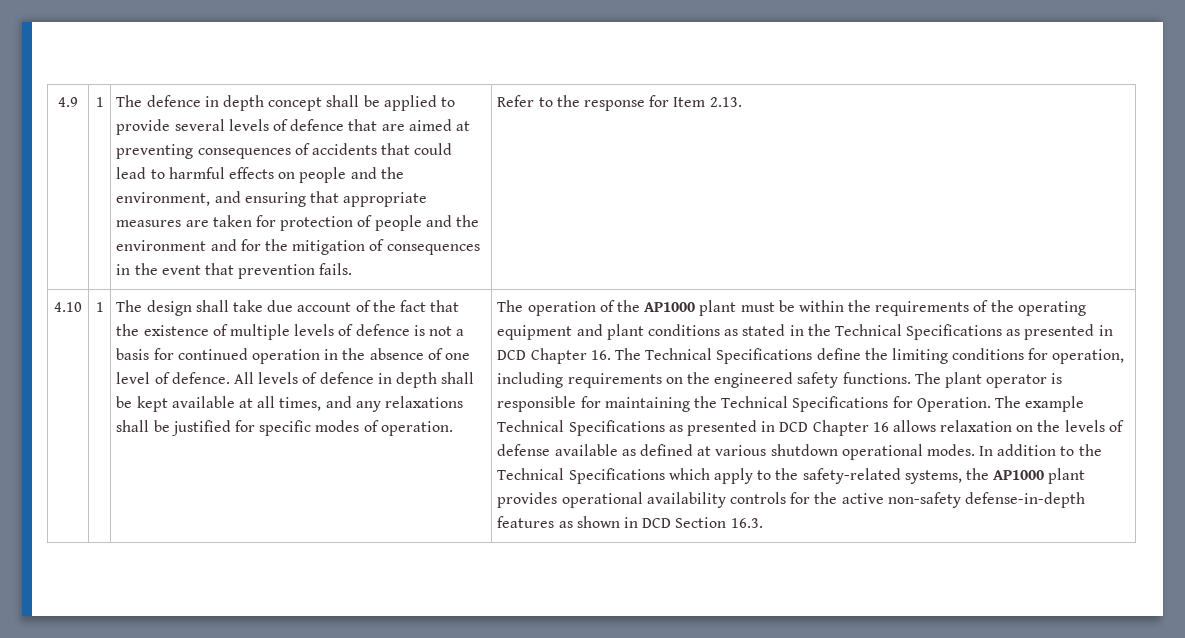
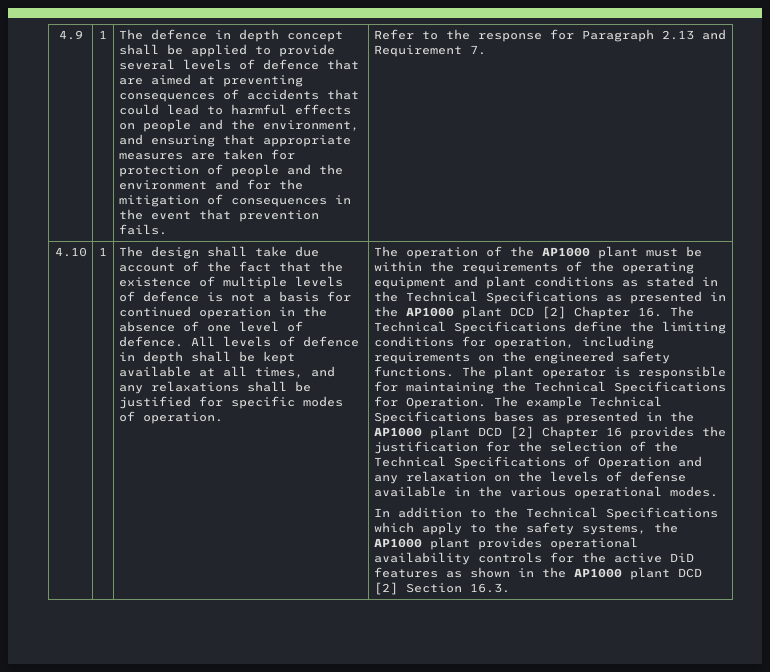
[673,97,742,107] Item 2.13. -> [581,29,726,42] [373,45,486,57] Paragraph 2.13 and Requirement 7.
[497,350,527,360] DCD -> [373,306,566,319] the AP1000 plant DCD [2]
[668,420,936,436] as presented in DCD Chapter 16 allows -> [493,411,694,424] [373,426,726,439] [373,441,678,454] [373,456,702,469] [373,475,398,484] bases as presented in the AP1000 plant DCD [2] Chapter 16 provides the justification for the selection of the Technical Specifications of Operation and any
[621,444,838,456] as defined at various shutdown -> [453,486,566,497] in the various
(975, 450) none -> (718, 491) //
[802,468,901,484] safety-related -> [525,522,574,535] safety
[887,492,1085,508] non-safety defense-in-depth -> [669,553,694,562] DiD
[642,518,672,528] DCD -> [541,567,702,580] [373,582,398,595] the AP1000 plant DCD [2]

